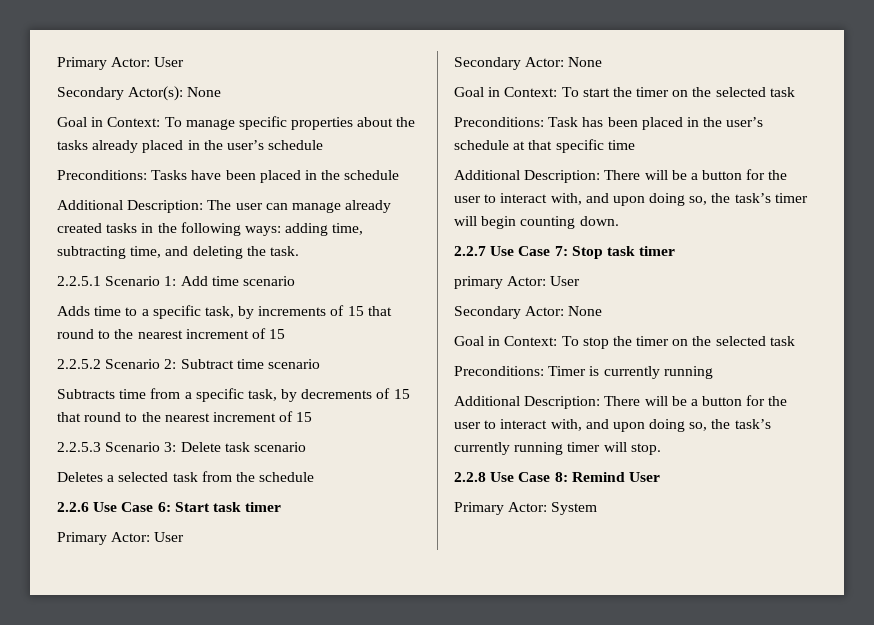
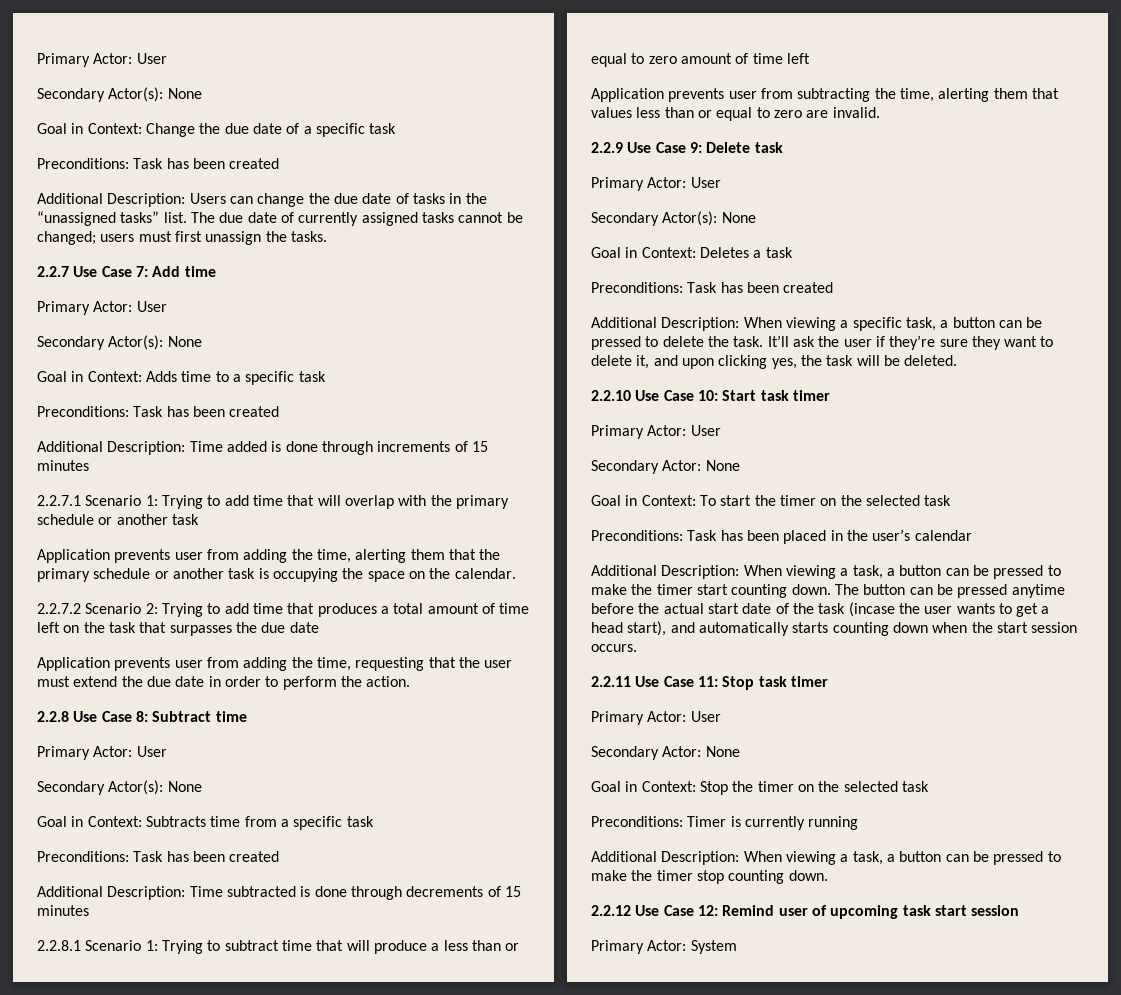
[57,57,185,70] [57,86,222,101] [57,116,416,130] [57,140,324,153] [57,170,400,183] [57,200,392,213] [57,222,364,236] [57,246,299,259] [57,276,295,286] Primary Actor: User // Secondary Actor(s): None // Goal in Context: To manage specific properties about the tasks already placed in the user’s schedule // Preconditions: Tasks have been placed in the schedule // Additional Description: The user can manage already created tasks in the following ways: adding time, subtracting time, and deleting the task. // 2.2.5.1 Scenario 1: Add time scenario // -> [37,53,167,67] [37,87,202,102] [37,123,397,137] [37,158,280,169] [37,193,487,207] [37,211,523,226] [37,231,327,245] [37,266,216,277] [37,301,167,315] [37,335,202,350] [37,371,142,382] Primary Actor: User // Secondary Actor(s): None // Goal in Context: Change the due date of a specific task // Preconditions: Task has been created // Additional Description: Users can change the due date of tasks in the “unassigned tasks” list. The due date of currently assigned tasks cannot be changed; users must first unassign the tasks. // 2.2.7 Use Case 7: Add time // Primary Actor: User // Secondary Actor(s): None // Goal in Context:
[204,305,392,319] [57,328,286,339] [57,359,320,369] task, by increments of 15 that round to the nearest increment of 15 // 2.2.5.2 Scenario 2: Subtract time scenario // -> [298,371,326,382] [37,406,280,417] [37,441,488,455] [37,460,89,471] [37,495,509,509] [37,514,199,525] [37,549,501,563] [37,568,516,582] [37,603,530,617] [37,622,319,636] [37,657,513,671] [37,676,411,690] [37,711,247,722] [37,746,167,760] [37,780,202,795] [37,816,142,827] task // Preconditions: Task has been created // Additional Description: Time added is done through increments of 15 minutes // 2.2.7.1 Scenario 1: Trying to add time that will overlap with the primary schedule or another task // Application prevents user from adding the time, alerting them that the primary schedule or another task is occupying the space on the calendar. // 2.2.7.2 Scenario 2: Trying to add time that produces a total amount of time left on the task that surpasses the due date // Application prevents user from adding the time, requesting that the user must extend the due date in order to perform the action. // 2.2.8 Use Case 8: Subtract time // Primary Actor: User // Secondary Actor(s): None // Goal in Context:
[247,388,410,402] [57,411,313,422] [57,442,306,452] task, by decrements of 15 that round to the nearest increment of 15 // 2.2.5.3 Scenario 3: Delete task scenario // -> [346,816,374,827] [37,851,280,862] [37,886,521,900] [37,905,89,916] [37,940,520,954] [591,53,810,67] [591,88,1059,102] [591,107,880,121] [591,142,783,153] [591,177,721,191] [591,211,756,226] [591,247,696,258] task // Preconditions: Task has been created // Additional Description: Time subtracted is done through decrements of 15 minutes // 2.2.8.1 Scenario 1: Trying to subtract time that will produce a less than or equal to zero amount of time left // Application prevents user from subtracting the time, alerting them that values less than or equal to zero are invalid. // 2.2.9 Use Case 9: Delete task // Primary Actor: User // Secondary Actor(s): None // Goal in Context:
[118,471,315,482] [57,502,171,512] selected task from the schedule // 2.2.6 Use Case 6: -> [765,247,793,258] [591,282,834,293] [591,317,1043,331] [591,335,1054,350] [591,355,958,369] [591,390,718,401] task // Preconditions: Task has been created // Additional Description: When viewing a specific task, a button can be pressed to delete the task. It’ll ask the user if they’re sure they want to delete it, and upon clicking yes, the task will be deleted. // 2.2.10 Use Case 10:
[454,139,635,153] [454,169,788,183] [454,193,808,206] [454,216,619,229] [454,246,568,256] schedule at that specific time // Additional Description: There will be a button for the user to interact with, and upon doing so, the task’s timer will begin counting down. // 2.2.7 Use Case 7: -> [914,530,972,541] [591,565,1061,579] [591,584,1065,598] [591,602,1050,617] [591,621,1078,636] [591,644,637,652] [591,676,718,687] calendar // Additional Description: When viewing a task, a button can be pressed to make the timer start counting down. The button can be pressed anytime before the actual start date of the task (incase the user wants to get a head start), and automatically starts counting down when the start session occurs. // 2.2.11 Use Case 11:
[454,276,581,289] [454,306,603,319] [454,336,609,349] primary Actor: User // Secondary Actor: None // Goal in Context: To stop -> [591,711,721,725] [591,746,740,760] [591,781,728,795] Primary Actor: User // Secondary Actor: None // Goal in Context: Stop
[604,395,788,406] [454,419,771,432] [454,442,661,455] [454,472,660,482] There will be a button for the user to interact with, and upon doing so, the task’s currently running timer will stop. // 2.2.8 Use Case 8: Remind User -> [743,851,1061,865] [591,870,828,884] [591,905,1020,919] When viewing a task, a button can be pressed to make the timer stop counting down. // 2.2.12 Use Case 12: Remind user of upcoming task start session

